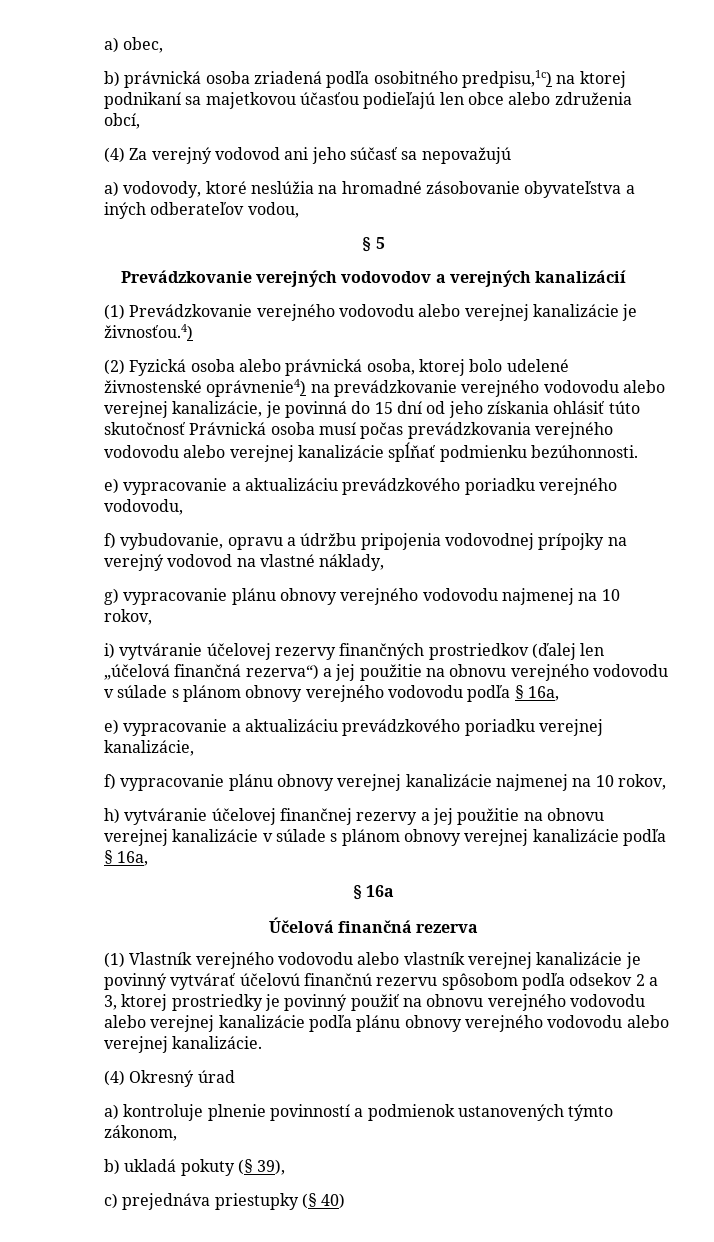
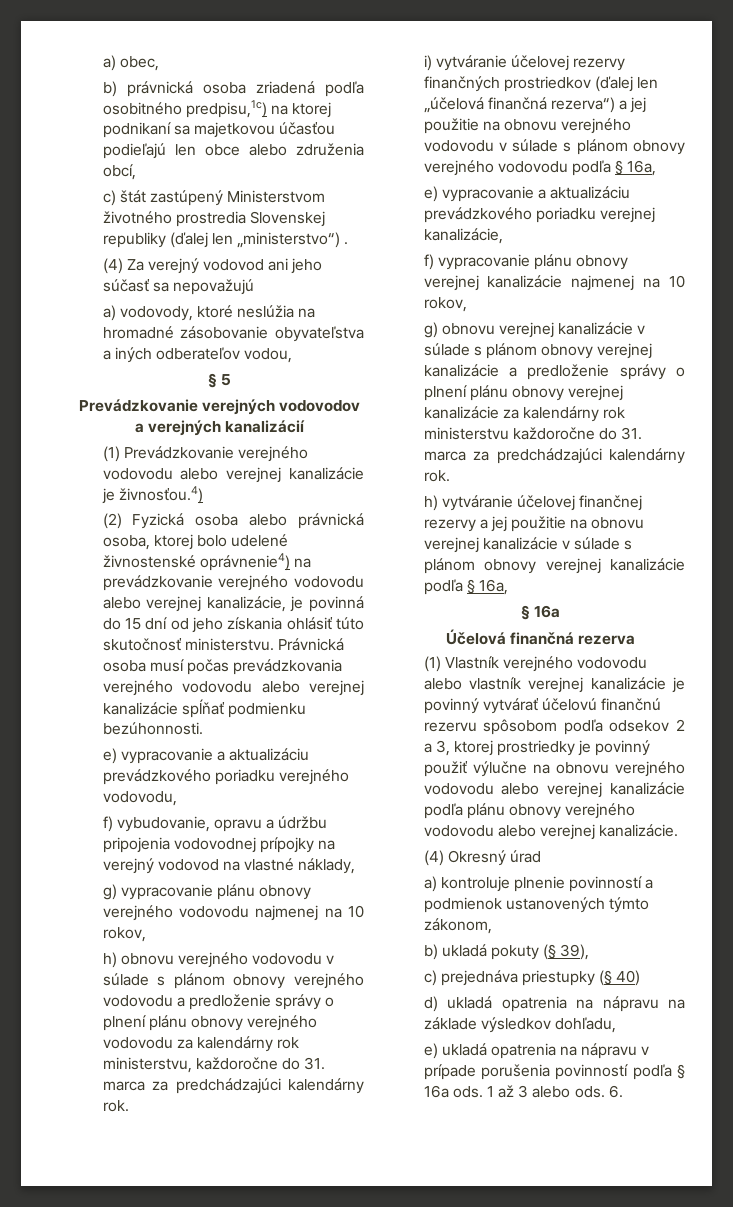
(141, 121) none -> [102,190,326,206] [102,211,325,227] [102,232,349,248] // c) štát zastúpený Ministerstvom životného prostredia Slovenskej republiky (ďalej len „ministerstvo“) .
(187, 428) none -> [184,638,274,651] ministerstvu.
(153, 617) none -> [102,952,335,968] [102,973,364,989] [102,994,335,1010] [102,1015,318,1031] [102,1036,300,1052] [102,1057,326,1073] [102,1078,364,1094] [102,1100,129,1112] // h) obnovu verejného vodovodu v súlade s plánom obnovy verejného vodovodu a predloženie správy o plnení plánu obnovy verejného vodovodu za kalendárny rok ministerstvu, každoročne do 31. marca za predchádzajúci kalendárny rok.
(667, 782) none -> [423,322,646,338] [423,343,653,359] [423,364,685,380] [423,385,624,401] [423,406,626,422] [423,427,643,440] [423,448,685,464] [423,470,450,482] // g) obnovu verejnej kanalizácie v súlade s plánom obnovy verejnej kanalizácie a predloženie správy o plnení plánu obnovy verejnej kanalizácie za kalendárny rok ministerstvu každoročne do 31. marca za predchádzajúci kalendárny rok.
(400, 1002) none -> [472,761,527,777] výlučne
(346, 1201) none -> [423,996,685,1012] [423,1017,616,1033] [423,1043,650,1059] [423,1064,685,1080] [423,1085,623,1098] // d) ukladá opatrenia na nápravu na základe výsledkov dohľadu, // e) ukladá opatrenia na nápravu v prípade porušenia povinností podľa § 16a ods. 1 až 3 alebo ods. 6.

